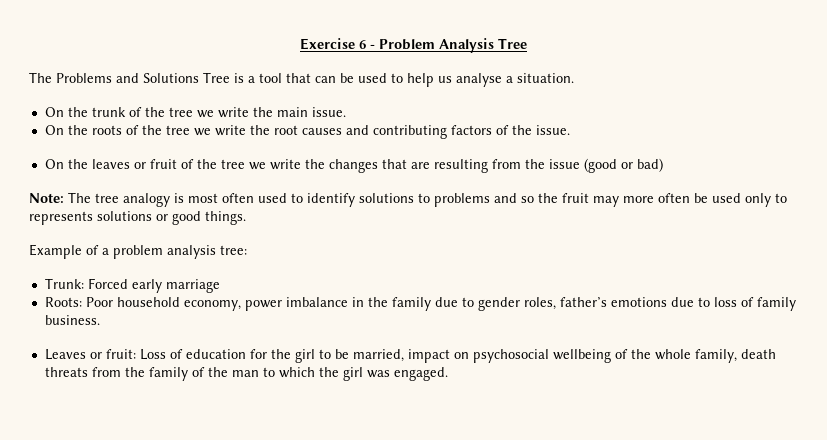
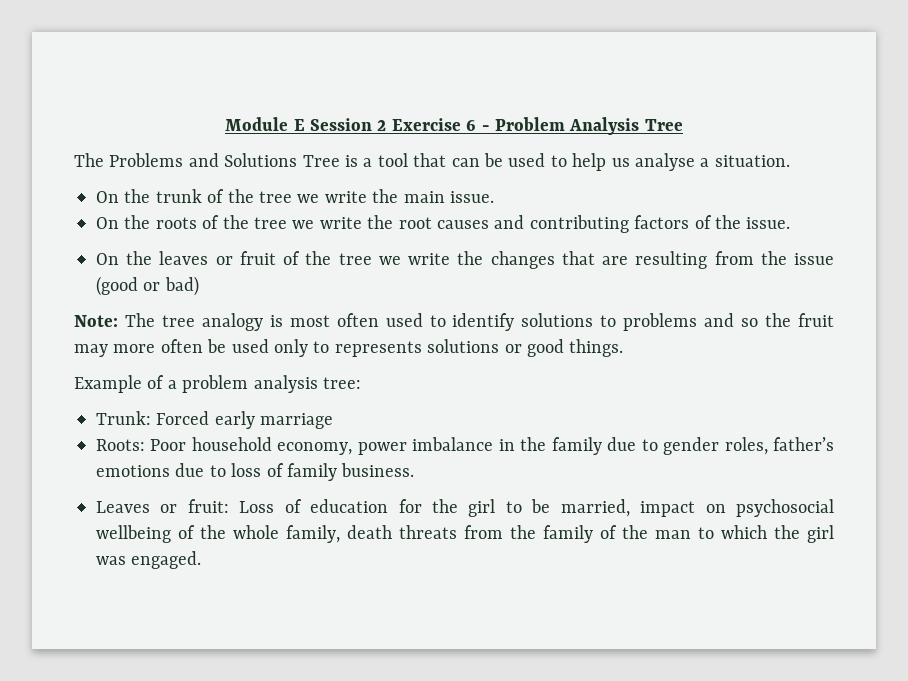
(300, 44) none -> [225,117,387,131] Module E Session 2

